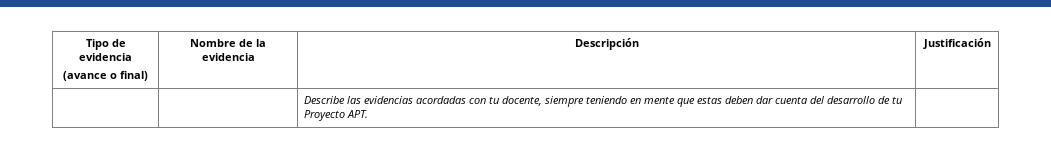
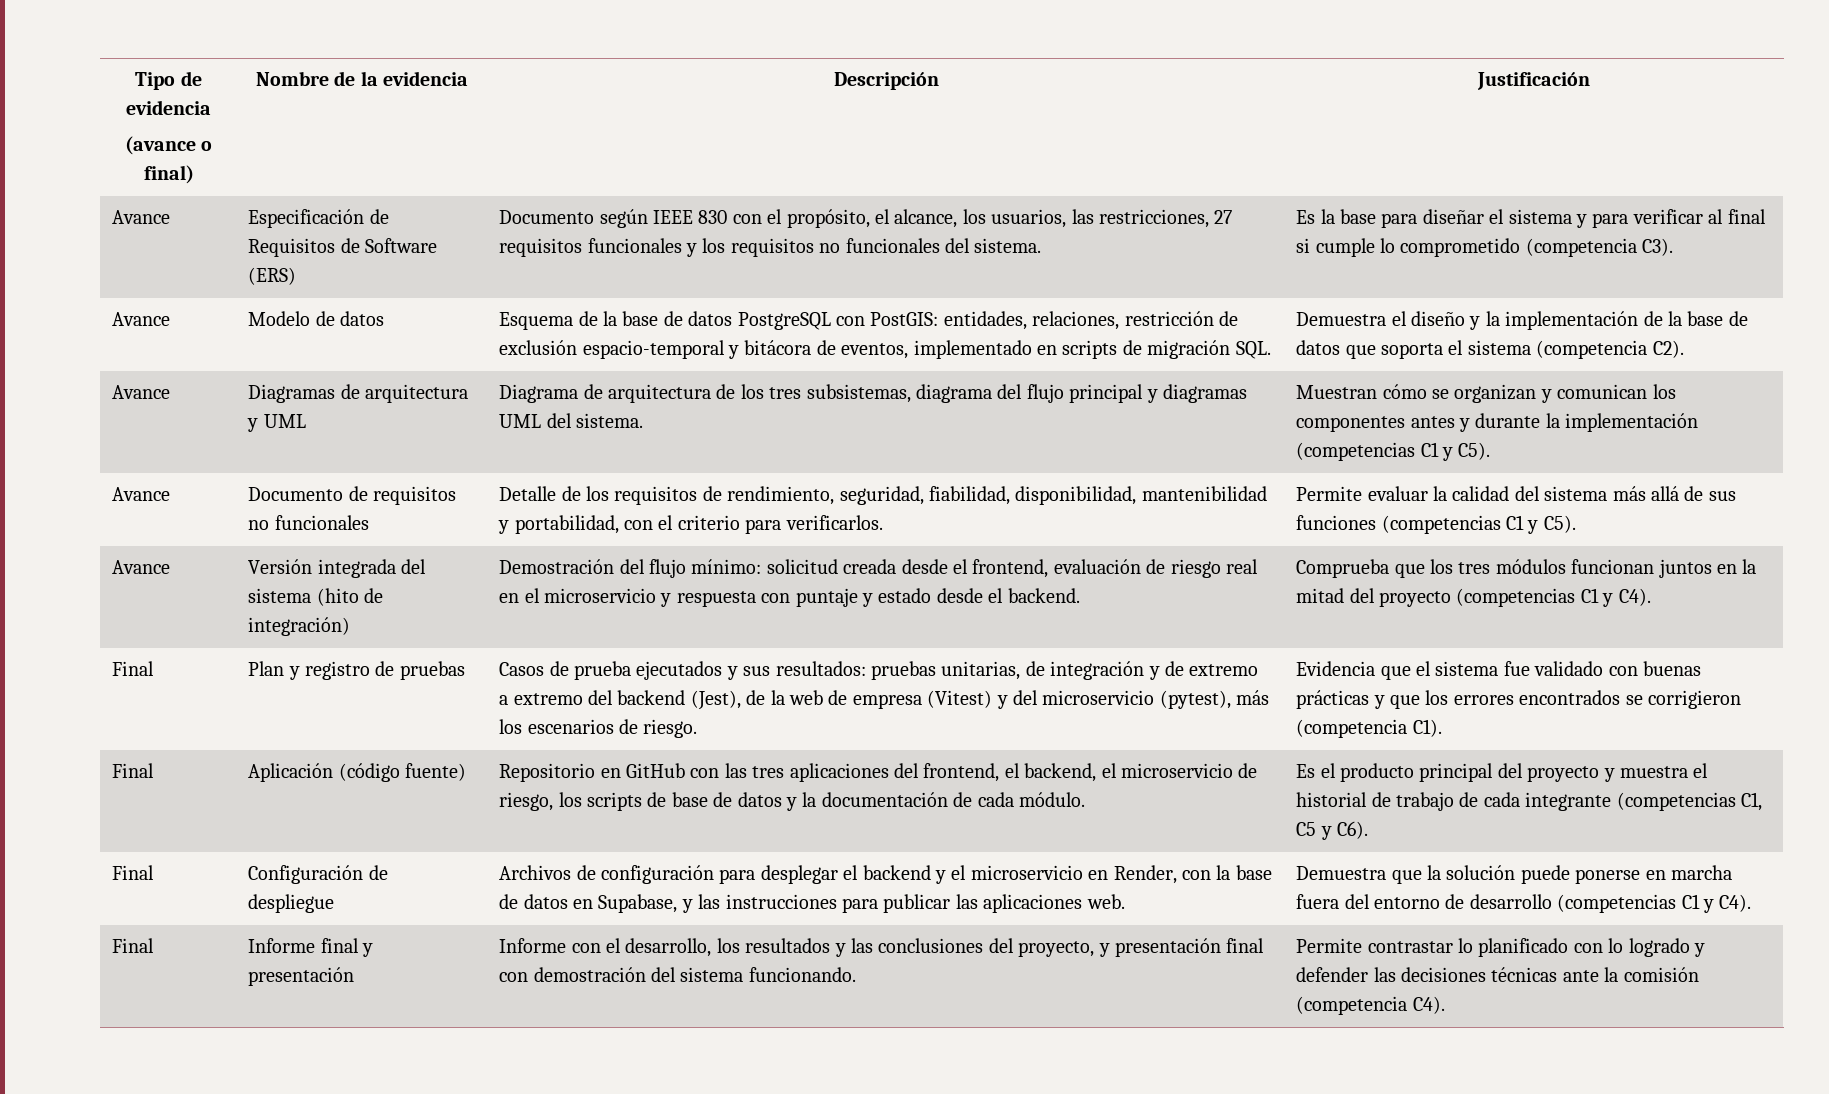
[304,96,903,107] [304,110,369,121] | | Describe las evidencias acordadas con tu docente, siempre teniendo en mente que estas deben dar cuenta del desarrollo de tu Proyecto APT. | -> [112,210,171,224] [248,209,389,228] [248,238,438,257] [248,267,297,285] [499,209,1233,228] [499,238,1042,257] [1296,209,1766,228] [1296,238,1674,257] [112,312,171,326] [248,311,385,326] [499,311,1239,330] [499,340,1271,359] [1296,311,1748,330] [1296,340,1684,359] [112,385,171,399] [248,384,469,403] [247,414,306,432] [499,384,1248,403] [499,413,644,428] [1296,384,1676,403] [1296,413,1699,432] [1296,442,1491,461] [112,487,171,501] [248,486,457,505] [248,515,369,530] [499,486,1267,505] [498,515,883,534] [1296,486,1736,501] [1296,515,1576,534] [112,560,171,574] [248,559,427,578] [248,588,384,606] [248,617,351,636] [499,559,1259,578] [499,588,1080,607] [1296,559,1757,578] [1296,588,1651,607] [112,661,155,676] [248,661,465,680] [499,661,1259,680] [499,690,1270,710] [499,719,698,738] [1296,661,1702,680] [1296,690,1742,709] [1296,719,1442,738] [112,763,155,778] [248,763,467,782] [499,763,1258,782] [499,792,1086,811] [1296,763,1709,782] [1296,792,1763,811] [1296,821,1369,840] [112,865,155,880] [248,865,388,884] [248,894,335,913] [499,865,1272,884] [499,894,1125,913] [1296,865,1733,884] [1296,894,1752,913] [112,938,155,953] [248,938,374,957] [248,967,355,986] [499,938,1265,957] [499,967,856,982] [1296,938,1706,957] [1296,967,1699,982] [1296,996,1445,1015] Avance | Especificación de Requisitos de Software (ERS) | Documento según IEEE 830 con el propósito, el alcance, los usuarios, las restricciones, 27 requisitos funcionales y los requisitos no funcionales del sistema. | Es la base para diseñar el sistema y para verificar al final si cumple lo comprometido (competencia C3). // Avance | Modelo de datos | Esquema de la base de datos PostgreSQL con PostGIS: entidades, relaciones, restricción de exclusión espacio-temporal y bitácora de eventos, implementado en scripts de migración SQL. | Demuestra el diseño y la implementación de la base de datos que soporta el sistema (competencia C2). // Avance | Diagramas de arquitectura y UML | Diagrama de arquitectura de los tres subsistemas, diagrama del flujo principal y diagramas UML del sistema. | Muestran cómo se organizan y comunican los componentes antes y durante la implementación (competencias C1 y C5). // Avance | Documento de requisitos no funcionales | Detalle de los requisitos de rendimiento, seguridad, fiabilidad, disponibilidad, mantenibilidad y portabilidad, con el criterio para verificarlos. | Permite evaluar la calidad del sistema más allá de sus funciones (competencias C1 y C5). // Avance | Versión integrada del sistema (hito de integración) | Demostración del flujo mínimo: solicitud creada desde el frontend, evaluación de riesgo real en el microservicio y respuesta con puntaje y estado desde el backend. | Comprueba que los tres módulos funcionan juntos en la mitad del proyecto (competencias C1 y C4). // Final | Plan y registro de pruebas | Casos de prueba ejecutados y sus resultados: pruebas unitarias, de integración y de extremo a extremo del backend (Jest), de la web de empresa (Vitest) y del microservicio (pytest), más los escenarios de riesgo. | Evidencia que el sistema fue validado con buenas prácticas y que los errores encontrados se corrigieron (competencia C1). // Final | Aplicación (código fuente) | Repositorio en GitHub con las tres aplicaciones del frontend, el backend, el microservicio de riesgo, los scripts de base de datos y la documentación de cada módulo. | Es el producto principal del proyecto y muestra el historial de trabajo de cada integrante (competencias C1, C5 y C6). // Final | Configuración de despliegue | Archivos de configuración para desplegar el backend y el microservicio en Render, con la base de datos en Supabase, y las instrucciones para publicar las aplicaciones web. | Demuestra que la solución puede ponerse en marcha fuera del entorno de desarrollo (competencias C1 y C4). // Final | Informe final y presentación | Informe con el desarrollo, los resultados y las conclusiones del proyecto, y presentación final con demostración del sistema funcionando. | Permite contrastar lo planificado con lo logrado y defender las decisiones técnicas ante la comisión (competencia C4).

